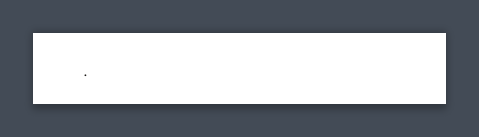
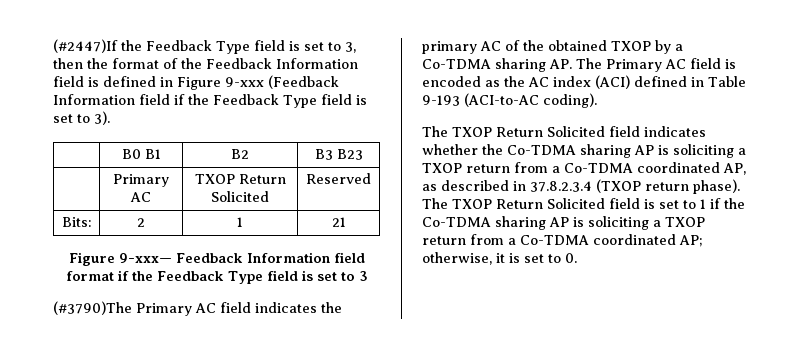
[84,74,87,77] . -> [53,39,356,54] [53,58,358,69] [53,75,339,90] [53,94,367,108] [53,111,110,125] [121,149,161,159] [231,149,249,159] [314,149,363,160] [113,174,169,187] [130,192,151,202] [194,174,286,184] [211,191,269,202] [306,173,371,184] [61,217,92,227] [137,218,145,227] [237,217,243,227] [331,217,346,227] [68,252,365,266] [65,270,368,284] [53,301,342,316] [422,40,683,54] [422,58,736,72] [422,75,746,89] [422,93,597,108] [422,126,706,137] [422,144,746,158] [422,162,746,175] [422,179,740,194] [422,198,745,209] [422,216,705,230] [422,234,703,247] [422,252,577,265] (#2447)If the Feedback Type field is set to 3, then the format of the Feedback Information field is defined in Figure 9-xxx (Feedback Information field if the Feedback Type field is set to 3). // | B0 B1 | B2 | B3 B23 // | Primary AC | TXOP Return Solicited | Reserved // Bits: | 2 | 1 | 21 // Figure 9-xxx— Feedback Information field format if the Feedback Type field is set to 3 // (#3790)The Primary AC field indicates the primary AC of the obtained TXOP by a Co-TDMA sharing AP. The Primary AC field is encoded as the AC index (ACI) defined in Table 9-193 (ACI-to-AC coding). // The TXOP Return Solicited field indicates whether the Co-TDMA sharing AP is soliciting a TXOP return from a Co-TDMA coordinated AP, as described in 37.8.2.3.4 (TXOP return phase). The TXOP Return Solicited field is set to 1 if the Co-TDMA sharing AP is soliciting a TXOP return from a Co-TDMA coordinated AP; otherwise, it is set to 0.

